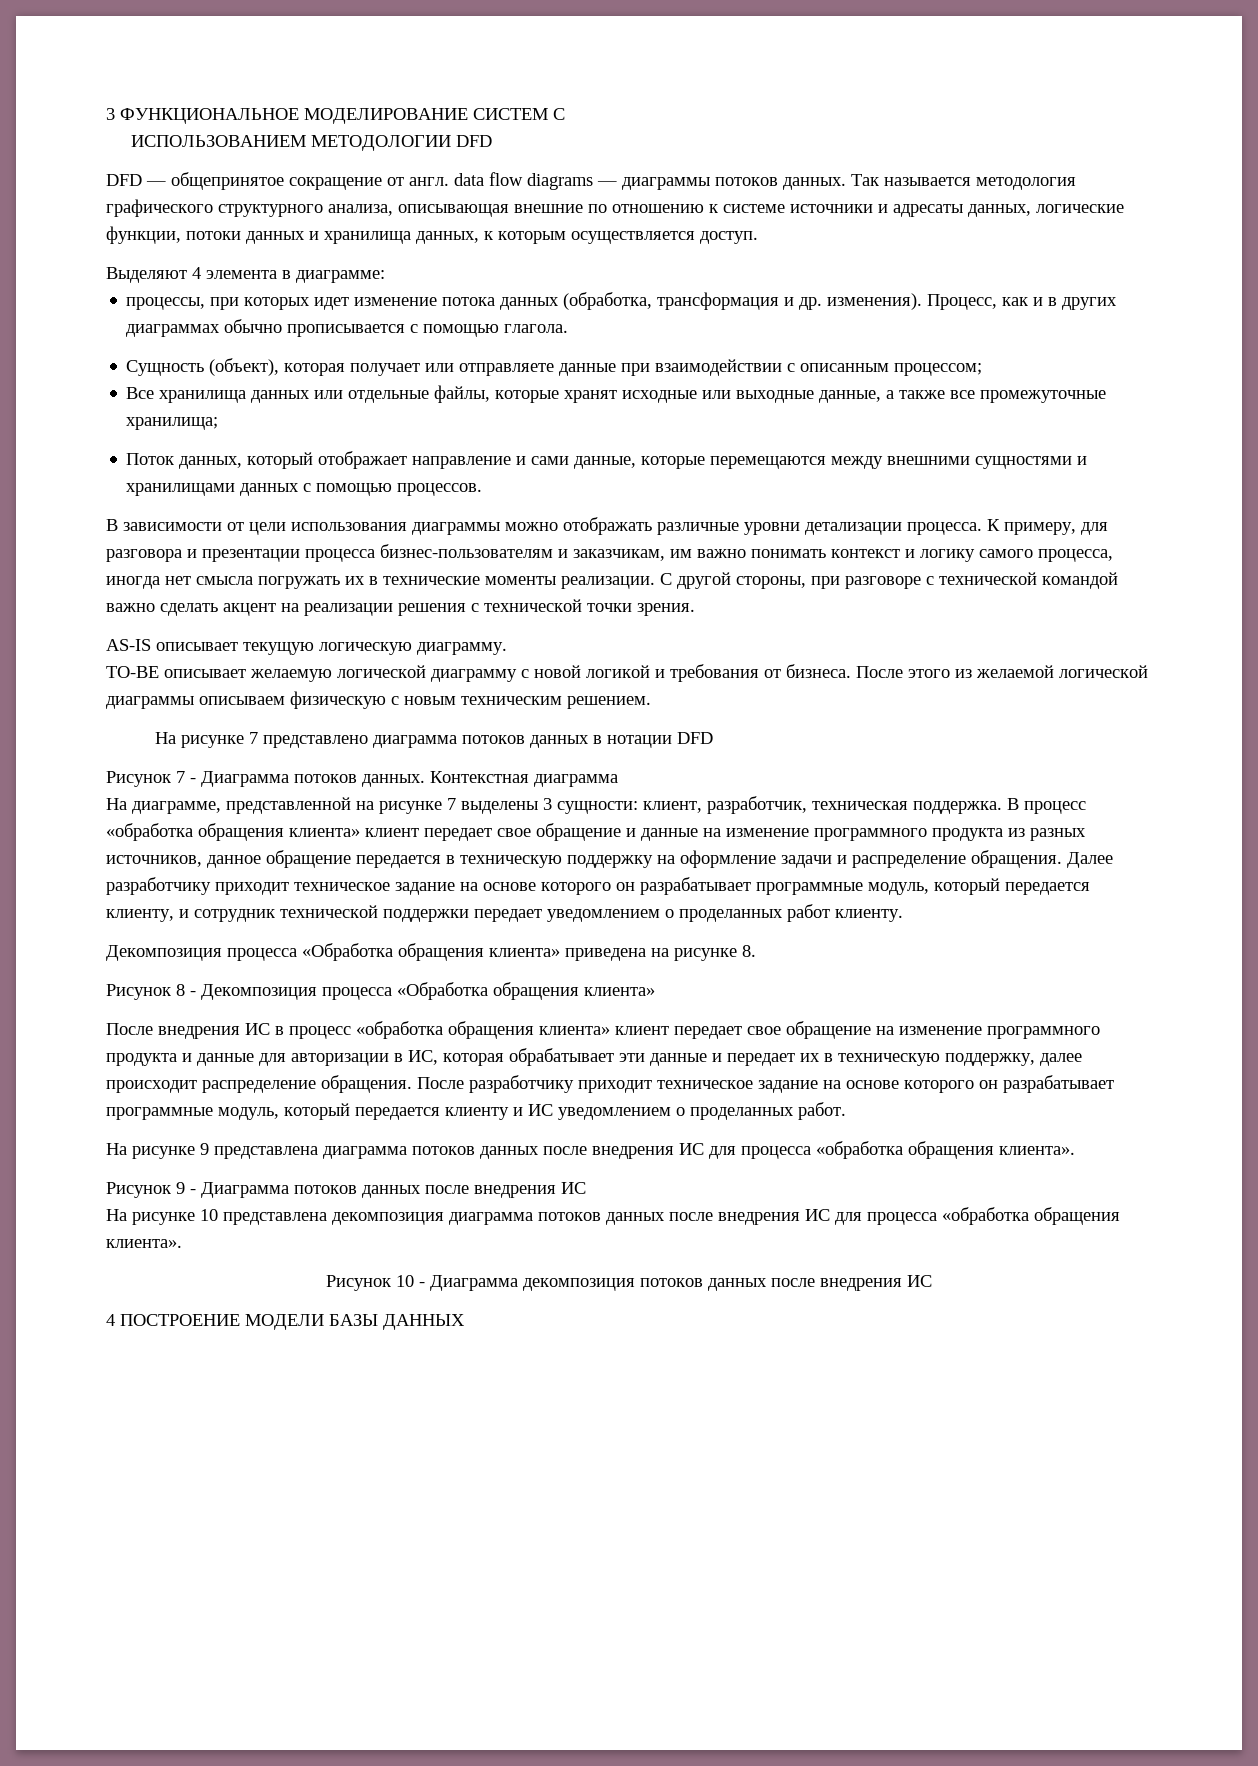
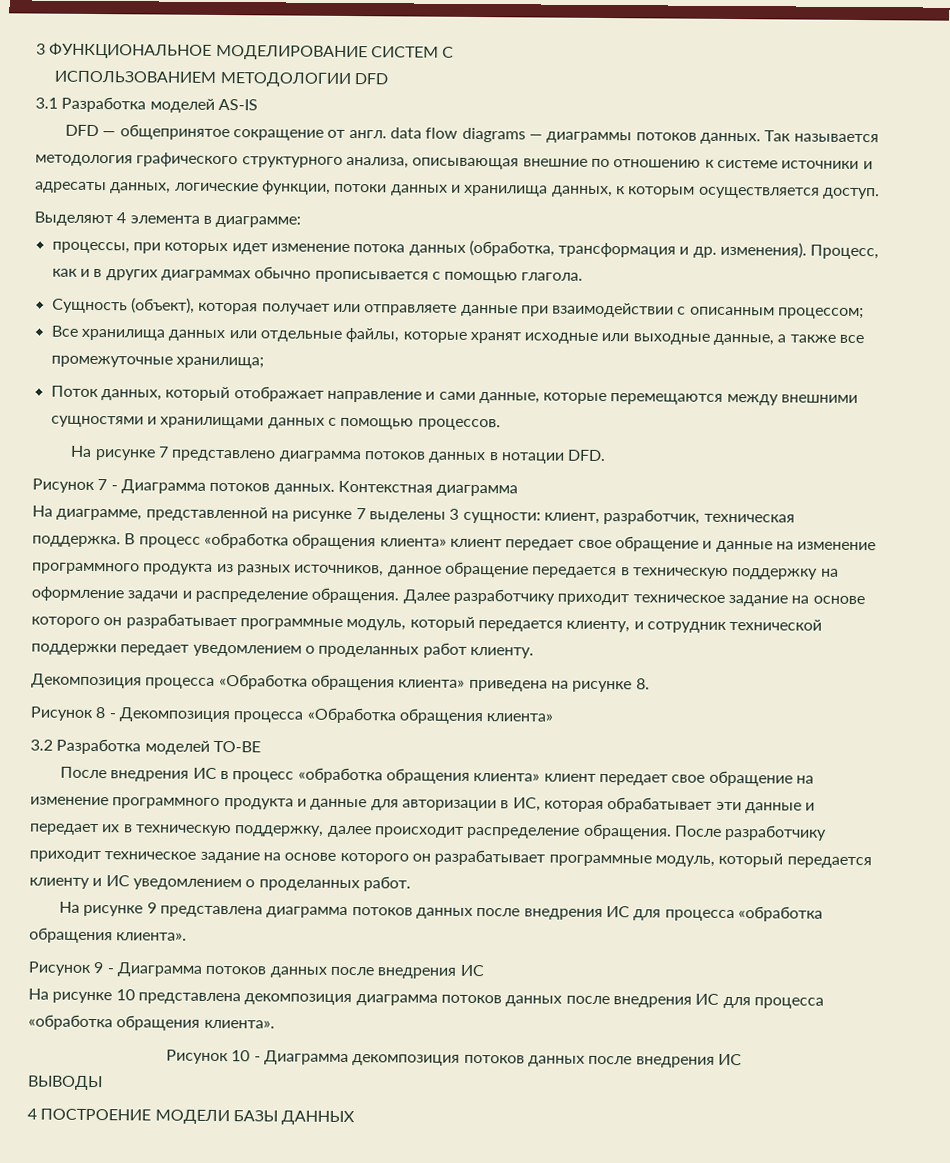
(492, 141) none -> [35,96,258,113] // 3.1 Разработка моделей AS-IS
[106,517,1108,535] [106,544,1113,562] [106,572,1118,589] [106,599,695,616] [106,639,507,655] [106,664,1148,682] [106,691,651,709] // В зависимости от цели использования диаграммы можно отображать различные уровни детализации процесса. К примеру, для разговора и презентации процесса бизнес-пользователям и заказчикам, им важно понимать контекст и логику самого процесса, иногда нет смысла погружать их в технические моменты реализации. С другой стороны, при разговоре с технической командой важно сделать акцент на реализации решения с технической точки зрения. // AS-IS описывает текущую логическую диаграмму. // TO-BE описывает желаемую логической диаграмму с новой логикой и требования от бизнеса. После этого из желаемой логической диаграммы описываем физическую с новым техническим решением. -> (501, 424) none
[677,732,714,744] DFD -> [567,449,607,462] DFD.
(655, 991) none -> [30,738,261,755] // 3.2 Разработка моделей TO-BE
(932, 1281) none -> [27,1075,103,1091] // ВЫВОДЫ

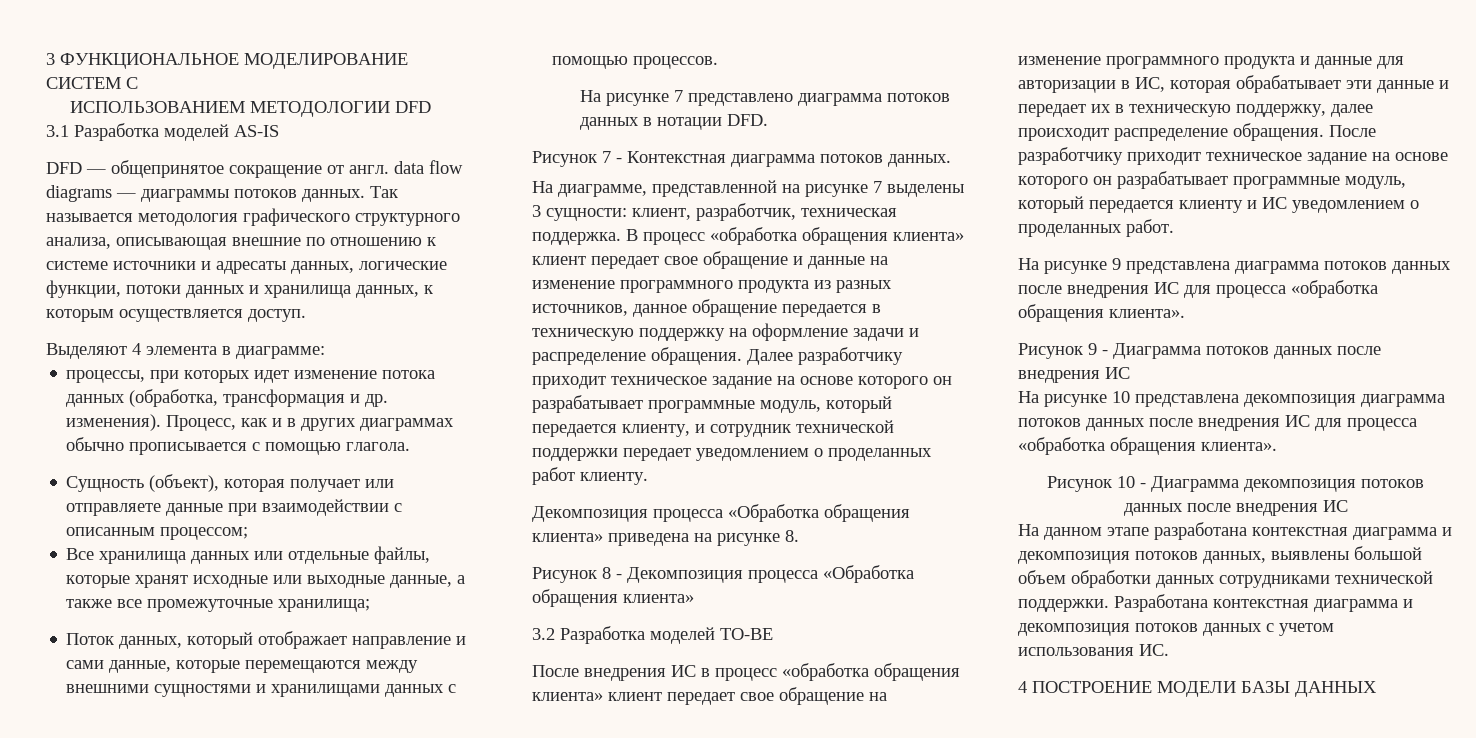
[120,479,519,497] Диаграмма потоков данных. Контекстная диаграмма -> [627,151,951,167] Контекстная диаграмма потоков данных.
[27,1075,103,1091] ВЫВОДЫ -> [1018,522,1452,540] [1018,546,1422,564] [1018,570,1433,588] [1018,594,1413,612] [1018,623,1334,636] [1018,644,1169,656] На данном этапе разработана контекстная диаграмма и декомпозиция потоков данных, выявлены большой объем обработки данных сотрудниками технической поддержки. Разработана контекстная диаграмма и декомпозиция потоков данных с учетом использования ИС.

